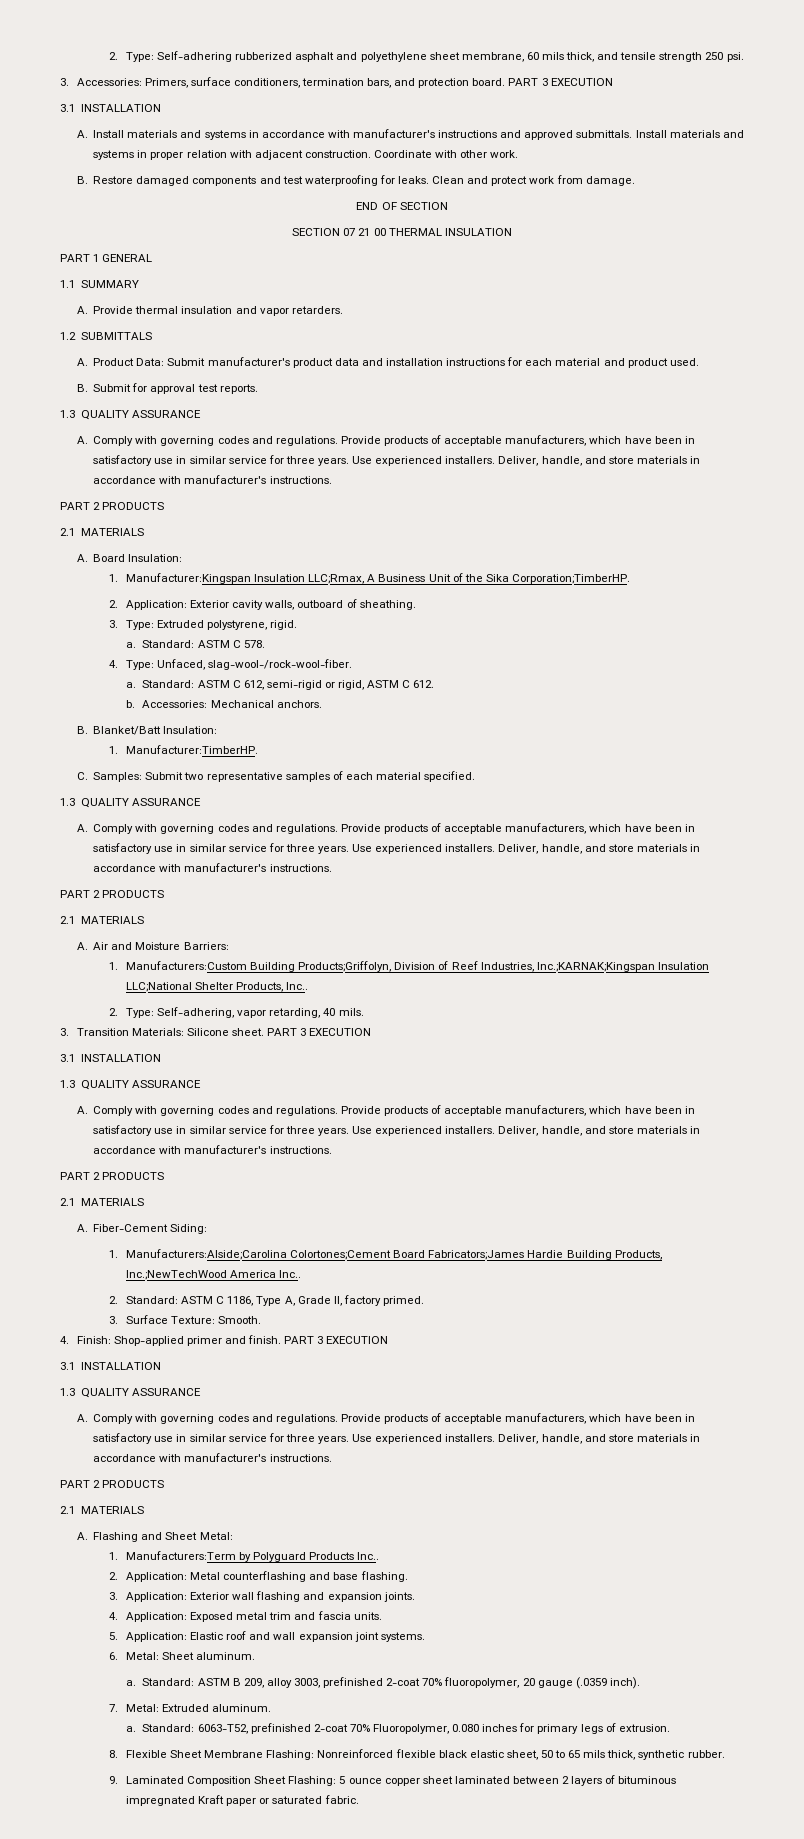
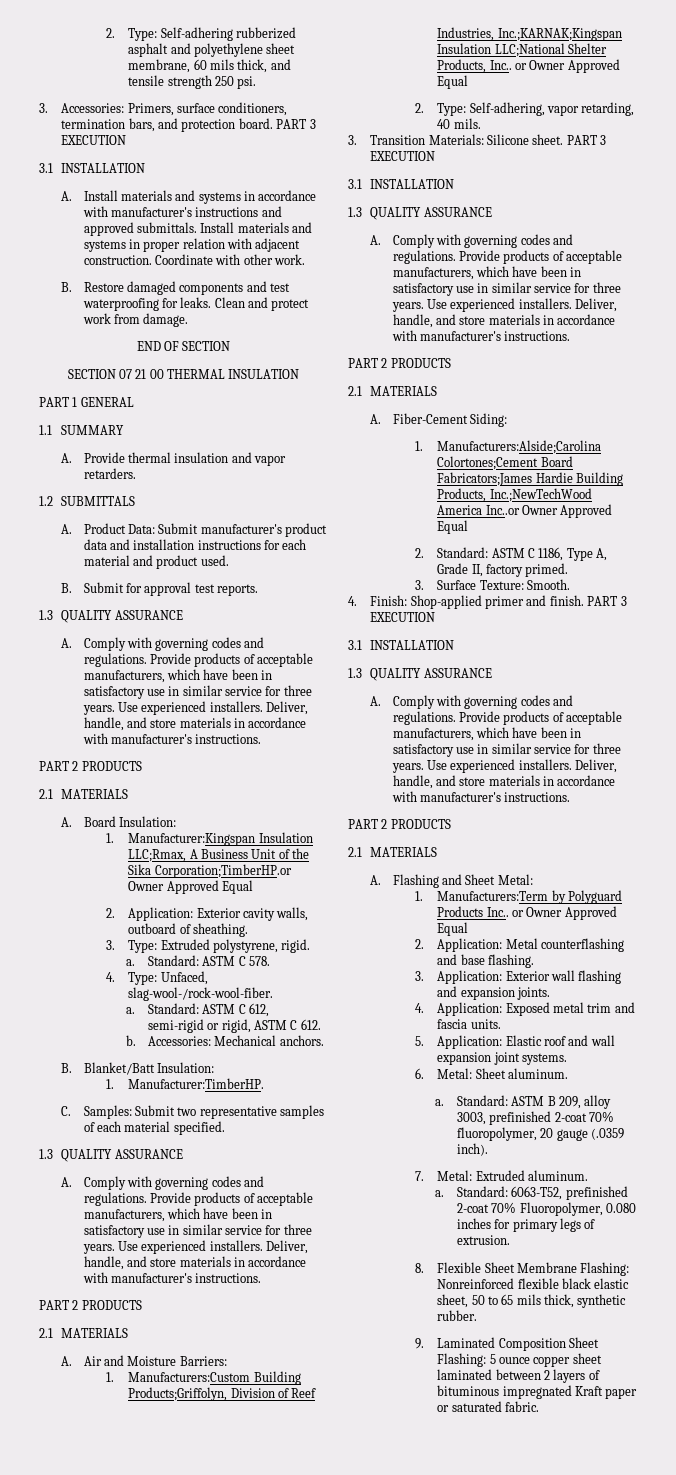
[511,574,630,584] Corporation;TimberHP. -> [154,864,292,878] [128,880,253,894] Corporation;TimberHP.or Owner Approved Equal
(309, 986) none -> [514,59,620,73] [437,75,469,89] or Owner Approved Equal
[279,1270,302,1278] Inc.. -> [485,504,613,518] [437,520,469,534] Inc..or Owner Approved Equal
(380, 1556) none -> [511,906,617,920] [437,922,469,936] or Owner Approved Equal

